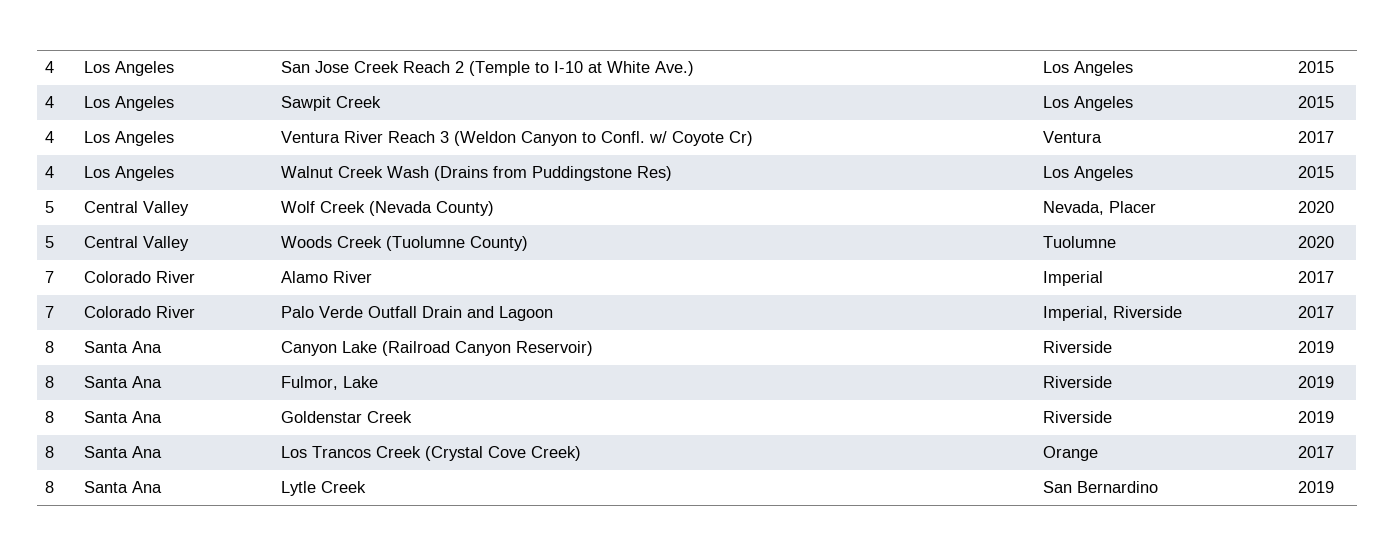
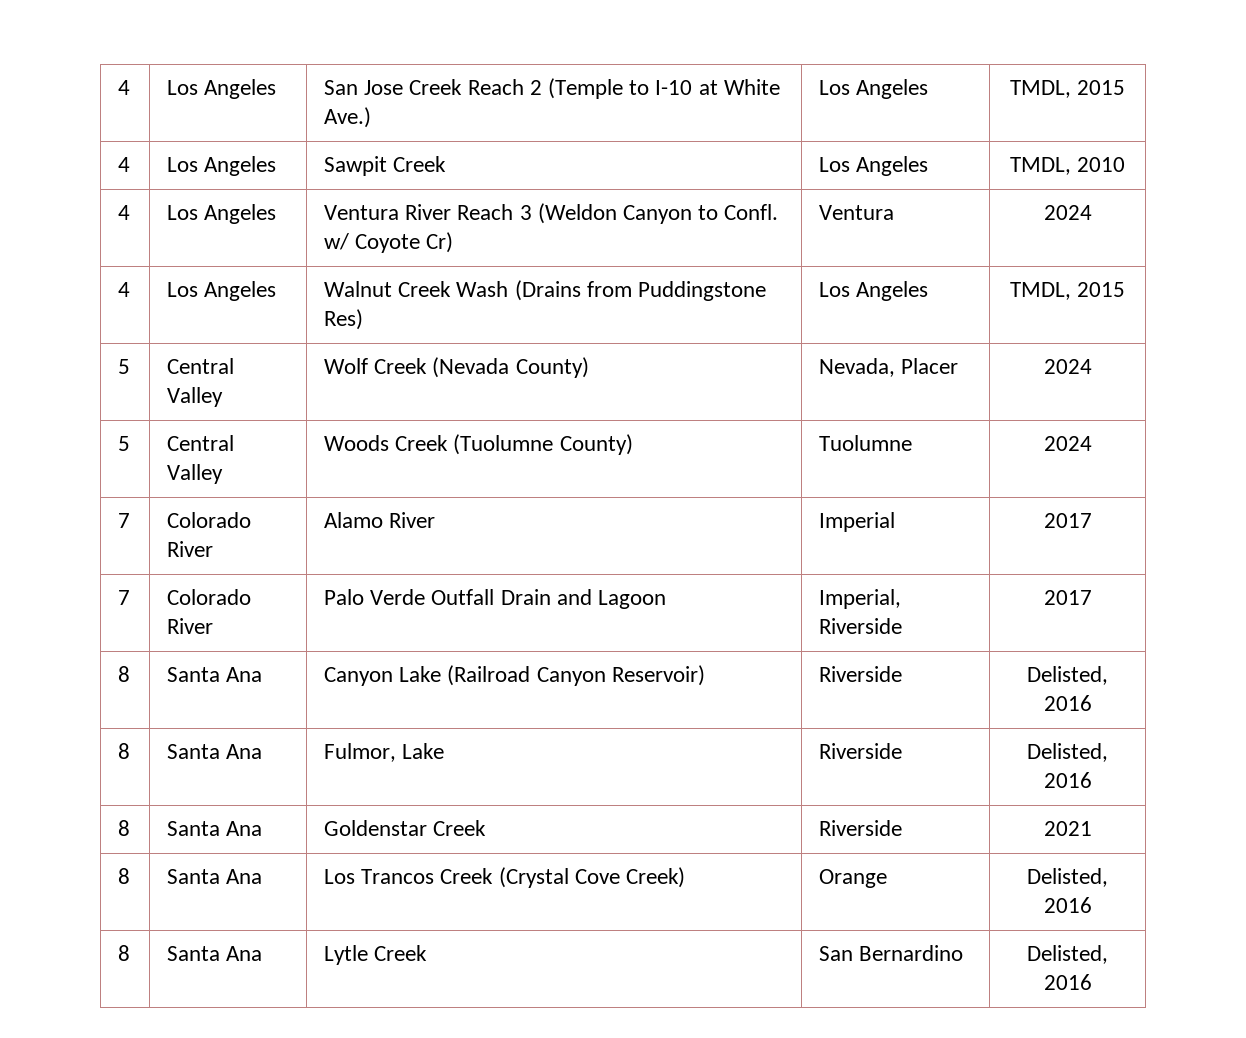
(1133, 68) none -> [1009,80,1071,98] TMDL,
[1298,96,1334,108] 2015 -> [1009,157,1126,175] TMDL, 2010
[1298,131,1334,143] 2017 -> [1043,205,1092,220] 2024
(1133, 173) none -> [1009,282,1071,300] TMDL,
[1298,201,1334,213] 2020 -> [1043,359,1092,374] 2024
[1298,236,1334,248] 2020 -> [1043,436,1092,451] 2024
[1298,341,1334,353] 2019 -> [1027,666,1108,685] [1043,695,1092,711] Delisted, 2016
[1298,376,1334,388] 2019 -> [1027,743,1108,762] [1043,772,1092,788] Delisted, 2016
[1298,411,1334,423] 2019 -> [1043,821,1092,836] 2021
[1298,446,1334,458] 2017 -> [1027,868,1108,887] [1043,897,1092,913] Delisted, 2016
[1298,481,1334,493] 2019 -> [1027,945,1108,964] [1043,974,1092,990] Delisted, 2016

